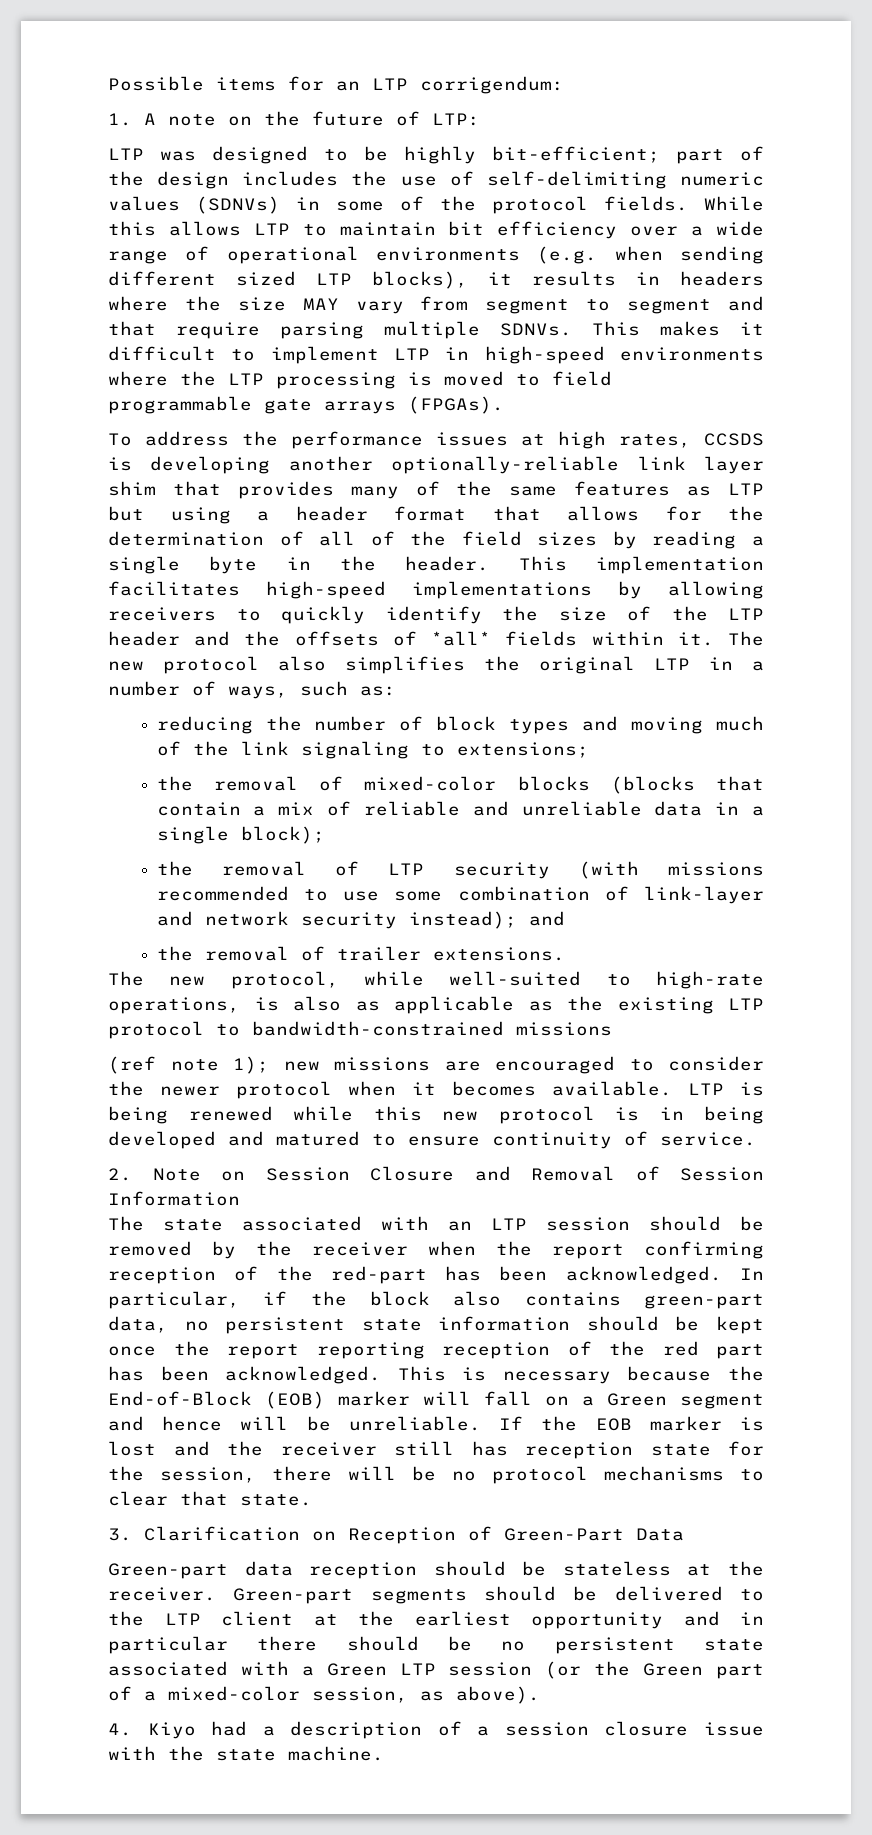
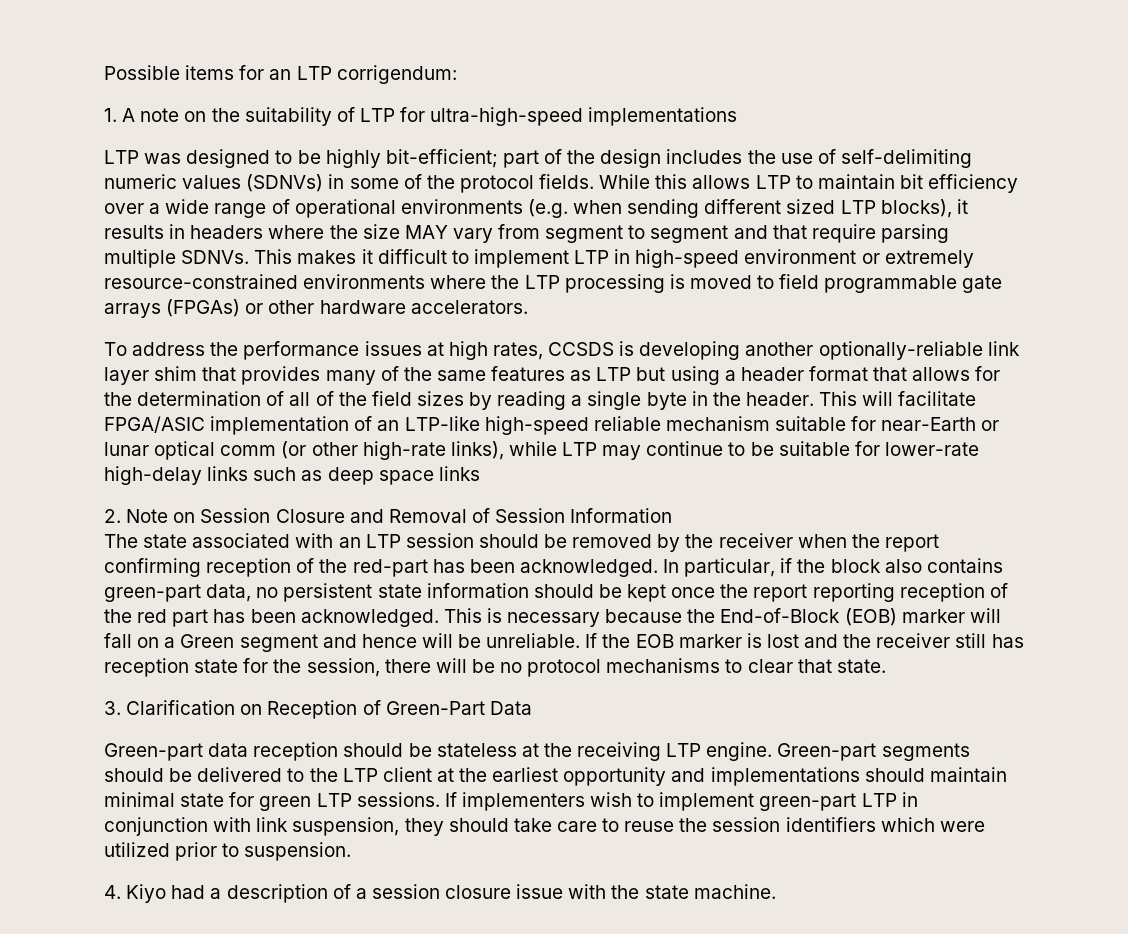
[312,111,480,126] future of LTP: -> [244,107,738,126] suitability of LTP for ultra-high-speed implementations
(605, 355) none -> [744,249,974,268] [104,274,298,289] environment or extremely resource-constrained
[408,396,504,414] (FPGAs). -> [166,299,528,317] (FPGAs) or other hardware accelerators.
[596,556,764,574] [108,581,764,599] [108,606,764,624] [108,631,764,646] [108,656,764,674] [108,681,396,699] [156,716,765,734] [156,741,589,759] [156,776,764,794] [156,801,765,816] [156,826,325,844] [156,861,764,879] [156,886,764,904] [156,911,565,929] [156,946,565,961] [108,971,764,989] [108,996,764,1014] [108,1021,612,1039] [108,1056,764,1074] [108,1081,764,1099] [108,1106,764,1124] [108,1131,756,1149] implementation facilitates high-speed implementations by allowing receivers to quickly identify the size of the LTP header and the offsets of *all* fields within it. The new protocol also simplifies the original LTP in a number of ways, such as: // reducing the number of block types and moving much of the link signaling to extensions; // the removal of mixed-color blocks (blocks that contain a mix of reliable and unreliable data in a single block); // the removal of LTP security (with missions recommended to use some combination of link-layer and network security instead); and // the removal of trailer extensions. // The new protocol, while well-suited to high-rate operations, is also as applicable as the existing LTP protocol to bandwidth-constrained missions // (ref note 1); new missions are encouraged to consider the newer protocol when it becomes available. LTP is being renewed while this new protocol is in being developed and matured to ensure continuity of service. -> [862,391,977,406] [104,416,1000,435] [104,441,979,460] [104,466,480,485] will facilitate FPGA/ASIC implementation of an LTP-like high-speed reliable mechanism suitable for near-Earth or lunar optical comm (or other high-rate links), while LTP may continue to be suitable for lower-rate high-delay links such as deep space links
[108,1587,216,1601] receiver. -> [577,742,773,761] receiving LTP engine.
[740,1612,764,1625] [108,1636,764,1654] [108,1661,765,1679] [108,1686,540,1704] in particular there should be no persistent state associated with a Green LTP session (or the Green part of a mixed-color session, as above). -> [710,767,1007,786] [104,792,918,811] [104,817,985,836] [104,842,352,861] implementations should maintain minimal state for green LTP sessions. If implementers wish to implement green-part LTP in conjunction with link suspension, they should take care to reuse the session identifiers which were utilized prior to suspension.

